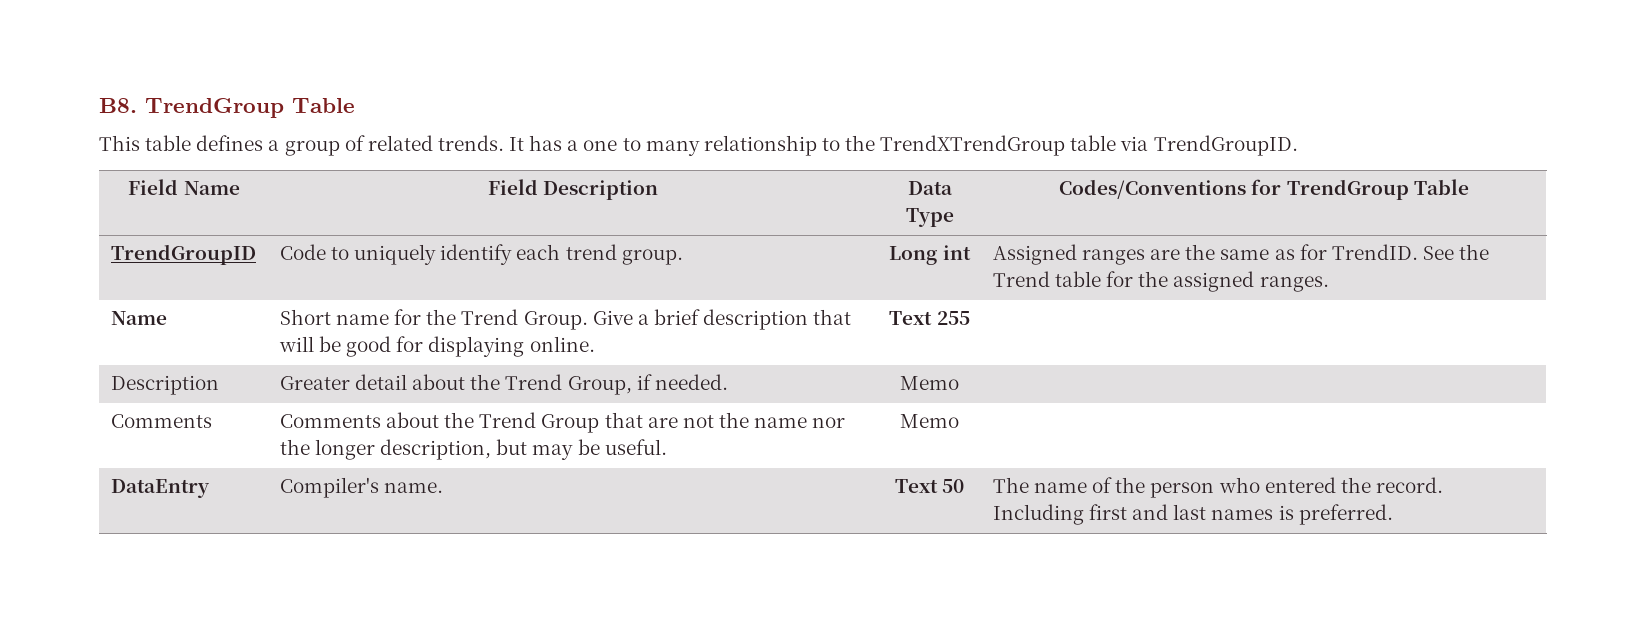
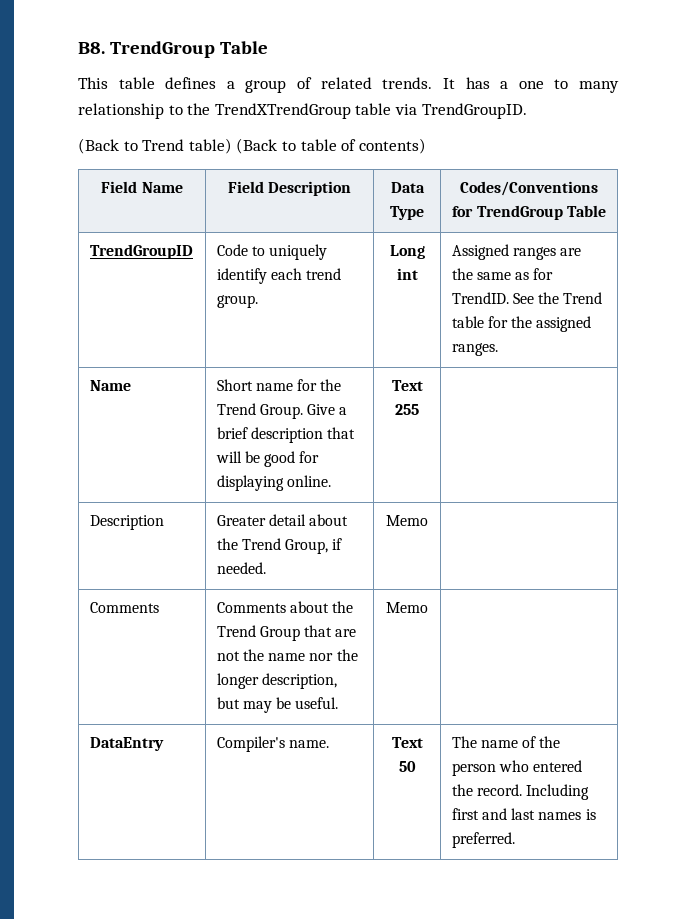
(1298, 145) none -> [78,138,426,154] // (Back to Trend table) (Back to table of contents)

